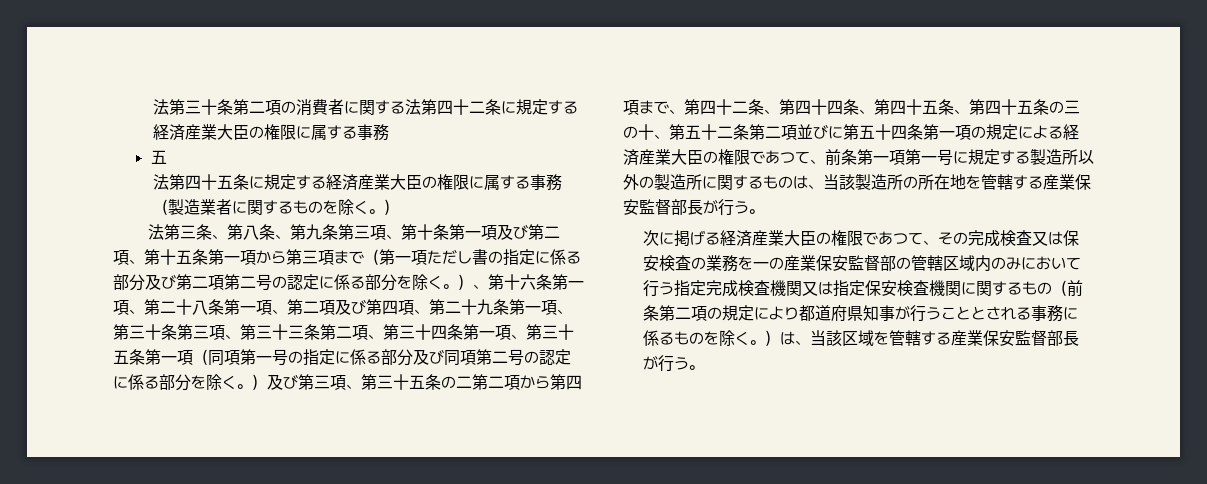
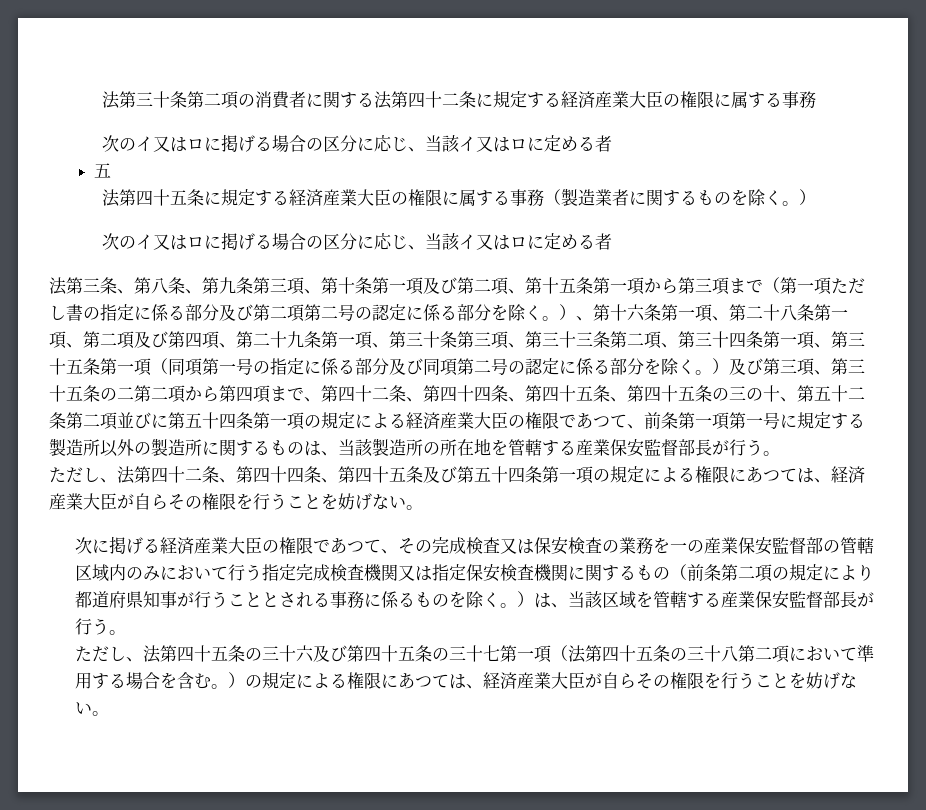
(390, 132) none -> [101,134,612,153] // 次のイ又はロに掲げる場合の区分に応じ、当該イ又はロに定める者
(400, 207) none -> [101,232,612,251] // 次のイ又はロに掲げる場合の区分に応じ、当該イ又はロに定める者
(764, 211) none -> [49,466,865,484] [49,493,423,510] // ただし、法第四十二条、第四十四条、第四十五条及び第五十四条第一項の規定による権限にあつては、経済産業大臣が自らその権限を行うことを妨げない。
(705, 367) none -> [75,645,875,663] [75,672,858,689] [75,702,110,716] // ただし、法第四十五条の三十六及び第四十五条の三十七第一項（法第四十五条の三十八第二項において準用する場合を含む。）の規定による権限にあつては、経済産業大臣が自らその権限を行うことを妨げない。

